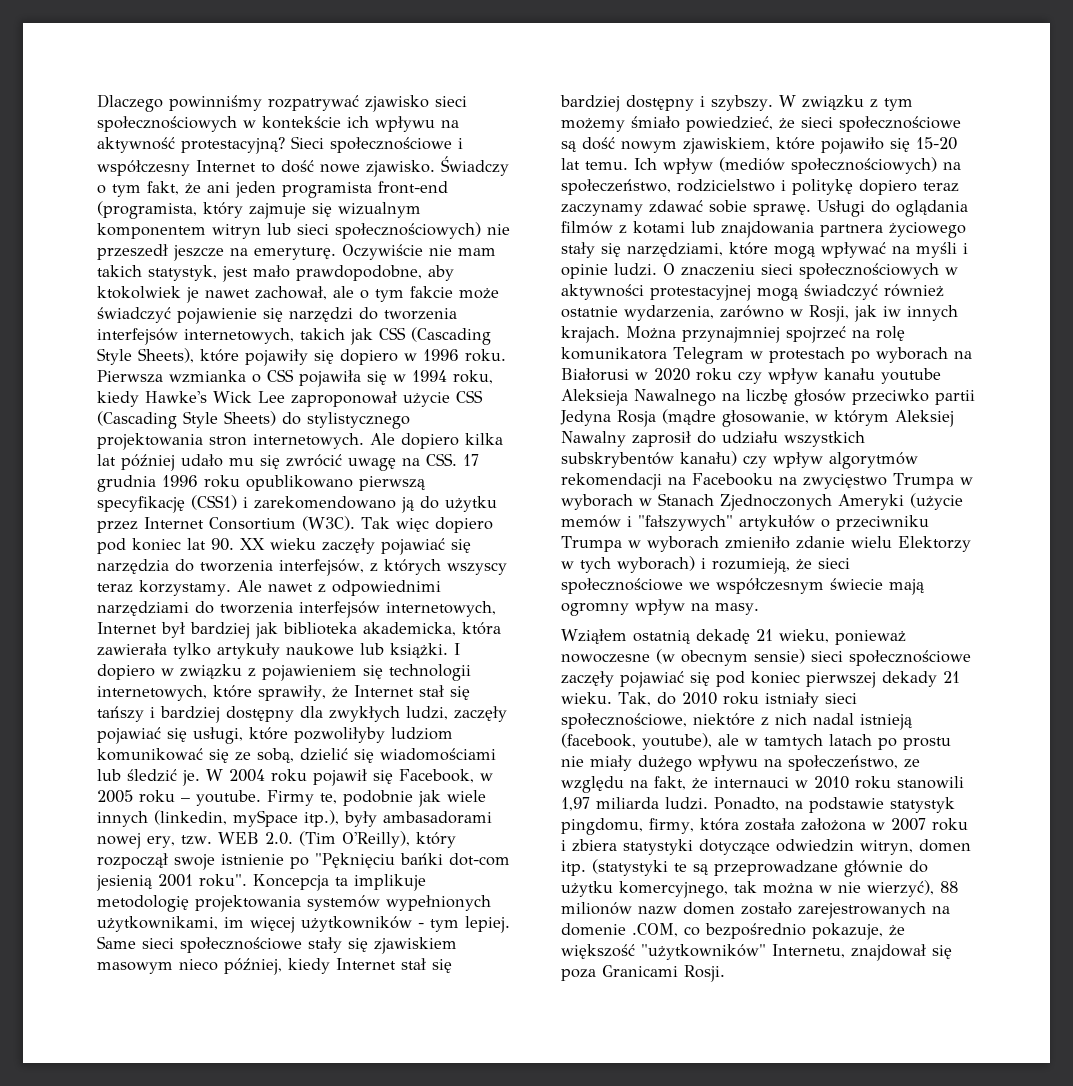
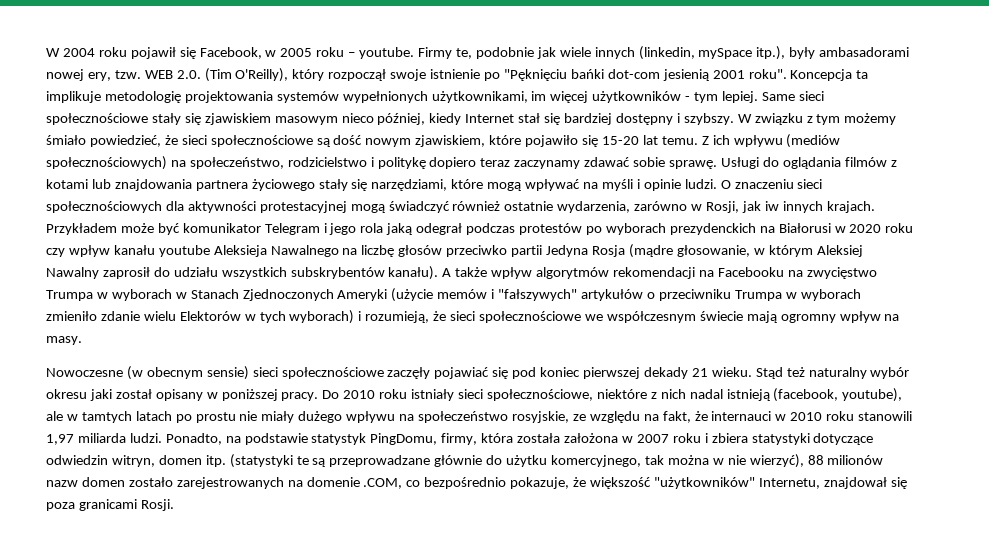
[97,94,467,112] [97,116,459,132] [97,136,463,154] [97,156,509,177] [97,181,448,198] [97,201,421,219] [97,222,510,239] [97,244,496,261] [97,265,454,282] [97,286,499,303] [97,307,457,324] [97,327,491,345] [97,348,506,366] [97,369,493,387] [97,390,483,407] [97,411,410,429] [97,433,503,450] [97,453,479,471] [97,475,426,492] [97,495,497,513] [97,516,493,533] [97,538,471,555] [97,559,507,576] [97,580,441,596] [97,601,496,618] [97,622,501,639] [97,643,460,659] [97,664,471,681] [97,685,470,701] [97,706,507,723] [97,727,453,744] [97,748,496,763] [97,769,200,786] Dlaczego powinniśmy rozpatrywać zjawisko sieci społecznościowych w kontekście ich wpływu na aktywność protestacyjną? Sieci społecznościowe i współczesny Internet to dość nowe zjawisko. Świadczy o tym fakt, że ani jeden programista front-end (programista, który zajmuje się wizualnym komponentem witryn lub sieci społecznościowych) nie przeszedł jeszcze na emeryturę. Oczywiście nie mam takich statystyk, jest mało prawdopodobne, aby ktokolwiek je nawet zachował, ale o tym fakcie może świadczyć pojawienie się narzędzi do tworzenia interfejsów internetowych, takich jak CSS (Cascading Style Sheets), które pojawiły się dopiero w 1996 roku. Pierwsza wzmianka o CSS pojawiła się w 1994 roku, kiedy Hawke's Wick Lee zaproponował użycie CSS (Cascading Style Sheets) do stylistycznego projektowania stron internetowych. Ale dopiero kilka lat później udało mu się zwrócić uwagę na CSS. 17 grudnia 1996 roku opublikowano pierwszą specyfikację (CSS1) i zarekomendowano ją do użytku przez Internet Consortium (W3C). Tak więc dopiero pod koniec lat 90. XX wieku zaczęły pojawiać się narzędzia do tworzenia interfejsów, z których wszyscy teraz korzystamy. Ale nawet z odpowiednimi narzędziami do tworzenia interfejsów internetowych, Internet był bardziej jak biblioteka akademicka, która zawierała tylko artykuły naukowe lub książki. I dopiero w związku z pojawieniem się technologii internetowych, które sprawiły, że Internet stał się tańszy i bardziej dostępny dla zwykłych ludzi, zaczęły pojawiać się usługi, które pozwoliłyby ludziom komunikować się ze sobą, dzielić się wiadomościami lub śledzić je. -> (46, 52) none
[634,158,713,174] Ich wpływ -> [701,135,783,147] Z ich wpływu
[945,267,958,275] w -> [165,201,184,211] dla
[626,326,905,343] [561,347,845,364] Można przynajmniej spojrzeć na rolę komunikatora Telegram w protestach -> [46,223,583,235] Przykładem może być komunikator Telegram i jego rola jaką odegrał podczas protestów
(948, 355) none -> [669,223,756,235] prezydenckich
[680,451,767,468] kanału) czy -> [388,266,488,280] kanału). A także
[897,536,971,552] Elektorzy -> [179,311,241,321] Elektorów
[561,629,906,645] [561,653,650,663] Wziąłem ostatnią dekadę 21 wieku, ponieważ nowoczesne -> [46,368,123,377] Nowoczesne
[618,692,676,706] Tak, do -> [755,367,910,379] [46,389,340,401] Stąd też naturalny wybór okresu jaki został opisany w poniższej pracy. Do
[788,755,898,771] społeczeństwo, -> [418,411,569,423] społeczeństwo rosyjskie,
[561,818,643,835] pingdomu, -> [370,433,438,445] PingDomu,
[602,965,678,977] Granicami -> [78,499,137,511] granicami

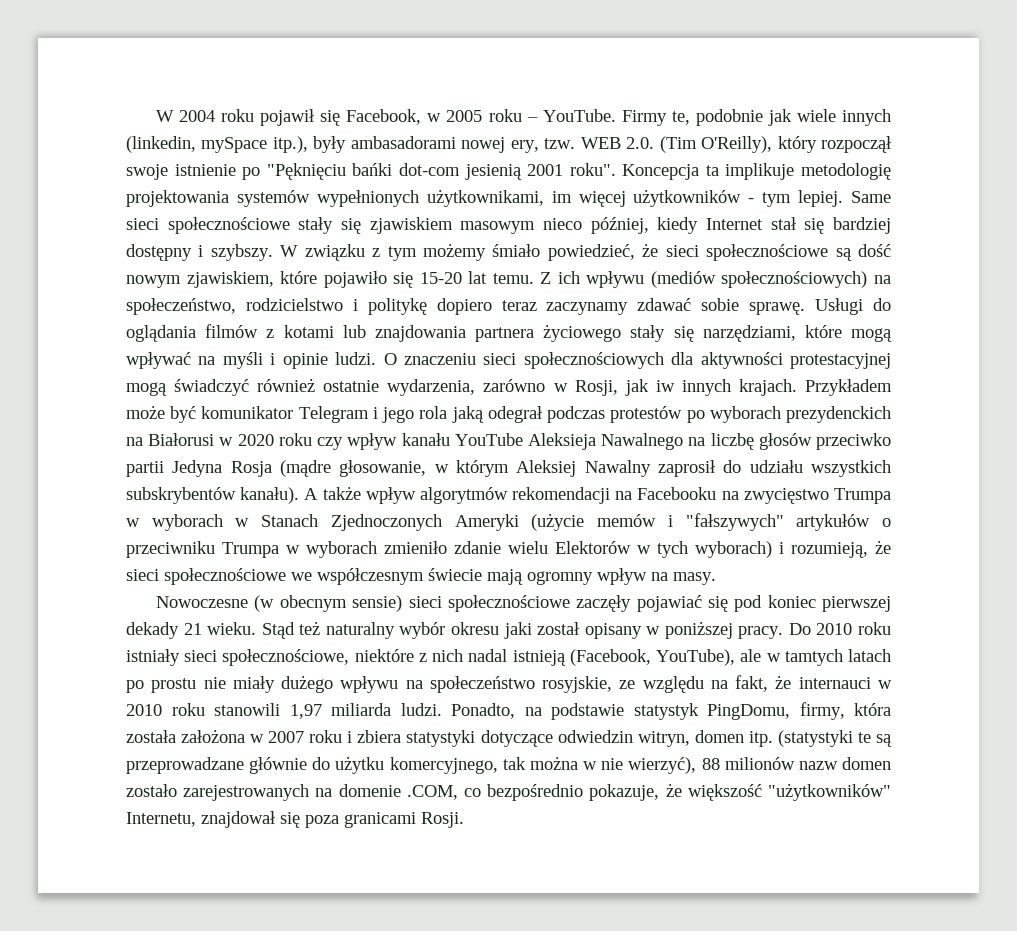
[359,47,415,59] youtube. -> [542,109,616,122] YouTube.
[158,245,210,257] youtube -> [454,433,523,446] YouTube
[773,388,903,402] (facebook, youtube), -> [569,649,736,666] (Facebook, YouTube),

